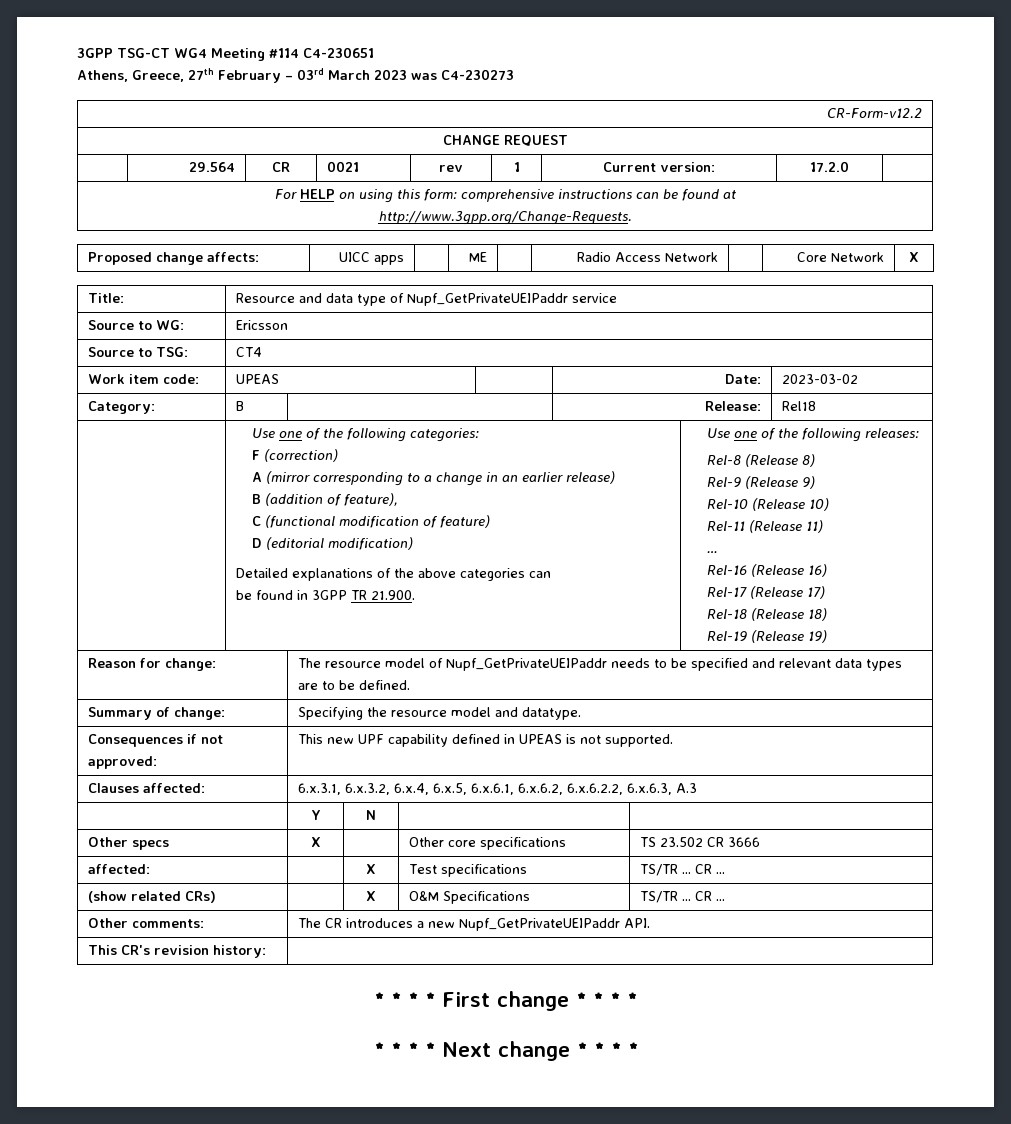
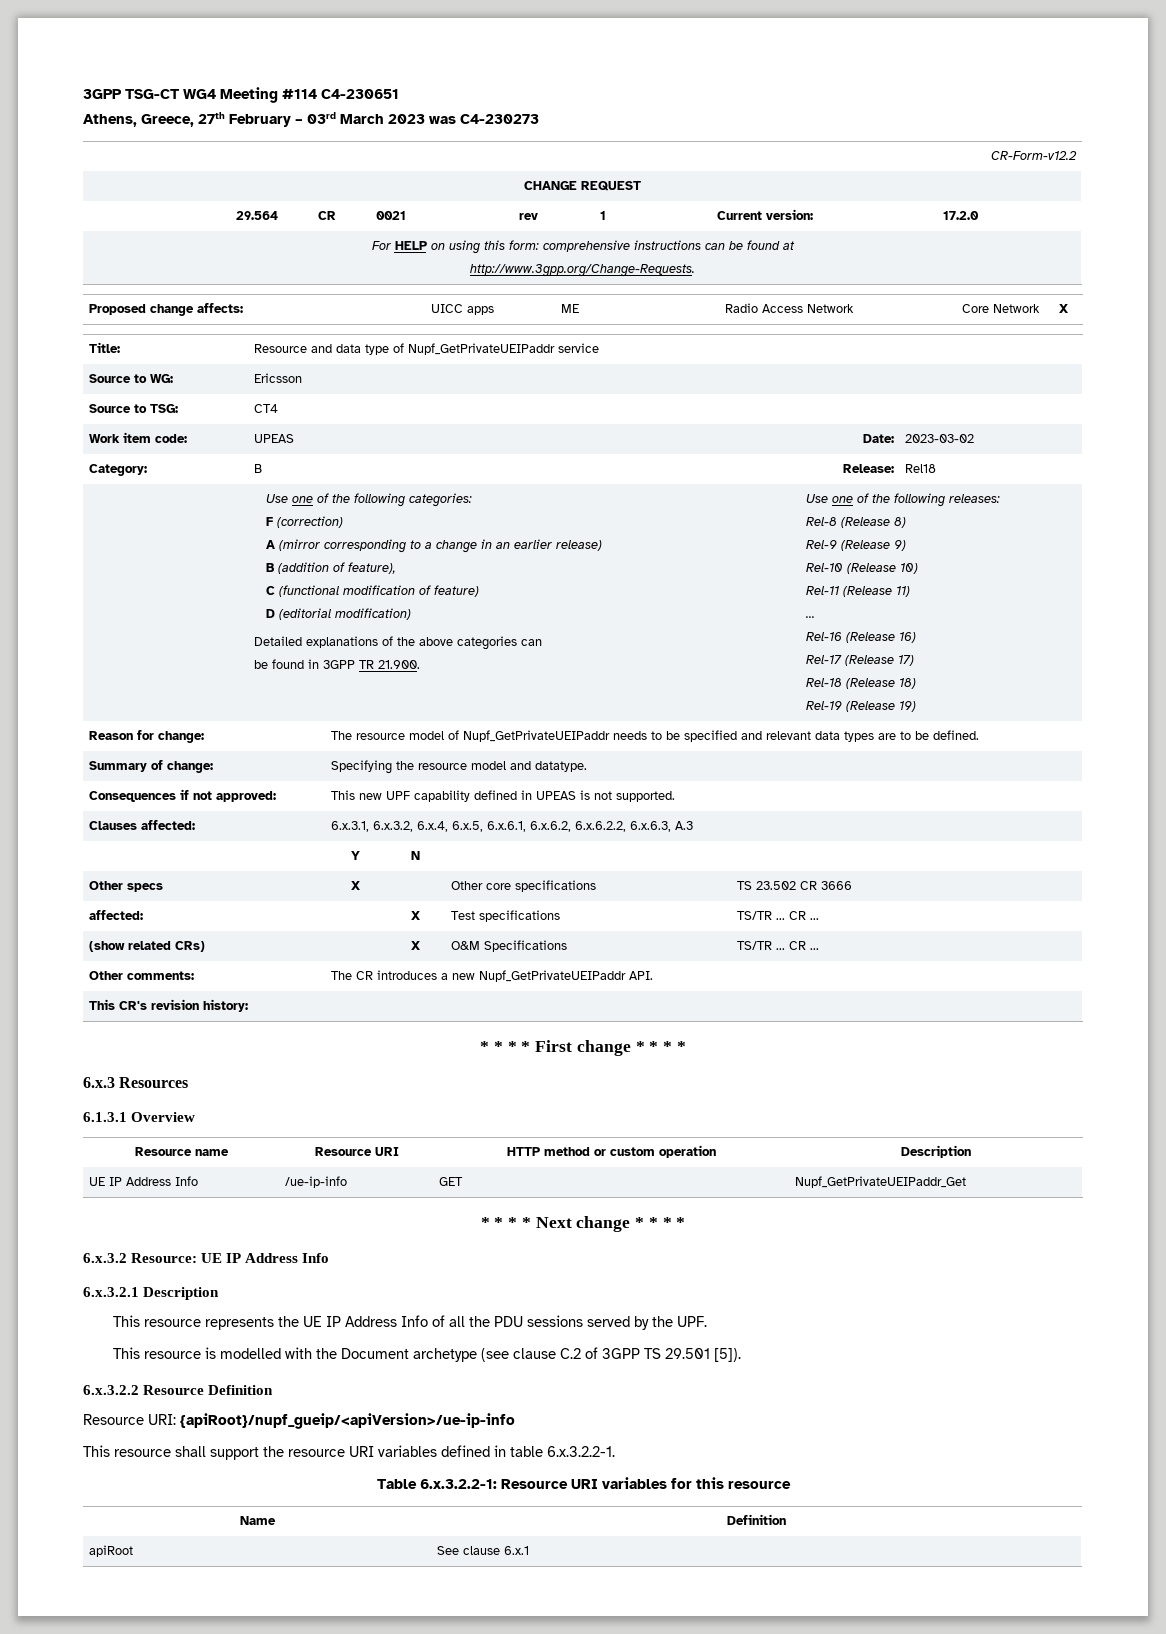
(637, 999) none -> [83,1077,189,1088] [83,1112,196,1122] [135,1147,229,1156] [314,1147,399,1156] [507,1145,716,1158] [901,1145,971,1158] [88,1176,198,1186] [284,1176,347,1188] [438,1177,463,1186] [794,1176,966,1188] // 6.x.3 Resources // 6.1.3.1 Overview // Resource name | Resource URI | HTTP method or custom operation | Description // UE IP Address Info | /ue-ip-info | GET | Nupf_GetPrivateUEIPaddr_Get
(638, 1049) none -> [83,1253,330,1263] [83,1287,220,1300] [113,1315,708,1330] [113,1347,742,1362] [83,1385,274,1395] [83,1413,515,1429] [83,1445,615,1460] [376,1477,791,1489] [240,1516,276,1525] [727,1514,786,1525] [88,1545,133,1557] [436,1546,529,1555] // 6.x.3.2 Resource: UE IP Address Info // 6.x.3.2.1 Description // This resource represents the UE IP Address Info of all the PDU sessions served by the UPF. // This resource is modelled with the Document archetype (see clause C.2 of 3GPP TS 29.501 [5]). // 6.x.3.2.2 Resource Definition // Resource URI: {apiRoot}/nupf_gueip/<apiVersion>/ue-ip-info // This resource shall support the resource URI variables defined in table 6.x.3.2.2-1. // Table 6.x.3.2.2-1: Resource URI variables for this resource // Name | Definition // apiRoot | See clause 6.x.1

